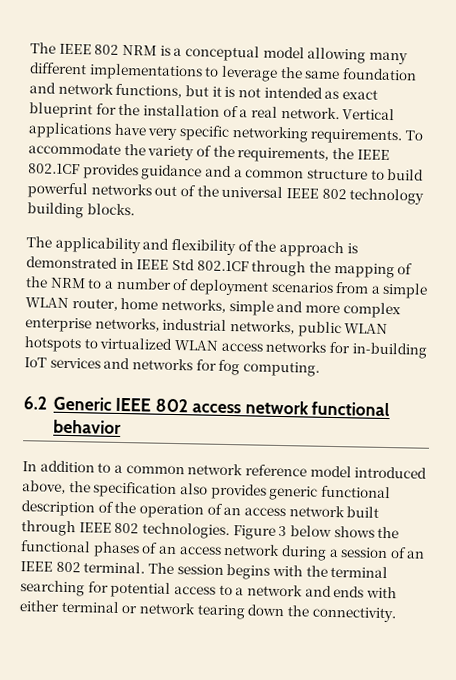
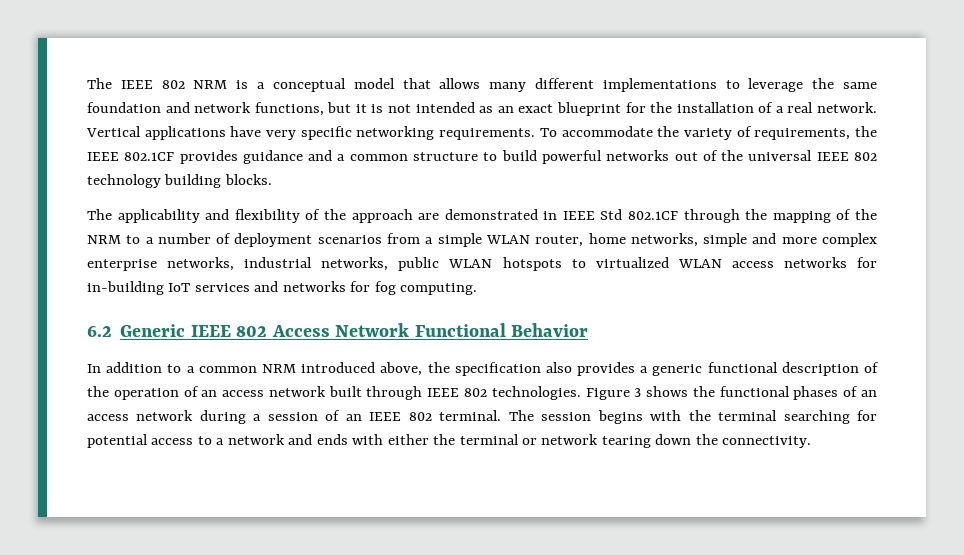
[307,47,367,64] allowing -> [402,78,481,89] that allows
(340, 95) none -> [497,106,514,113] an
[212,145,235,158] the -> (752, 131) none
[346,243,358,254] is -> [418,213,440,220] are
[191,400,391,417] [52,419,121,434] access network functional behavior -> [271,323,589,337] Access Network Functional Behavior
[187,463,352,478] network reference model -> [261,364,296,373] NRM
(267, 491) none -> [640,366,649,373] a
[289,525,332,537] below -> (642, 392) none
(60, 606) none -> [433,434,456,445] the

